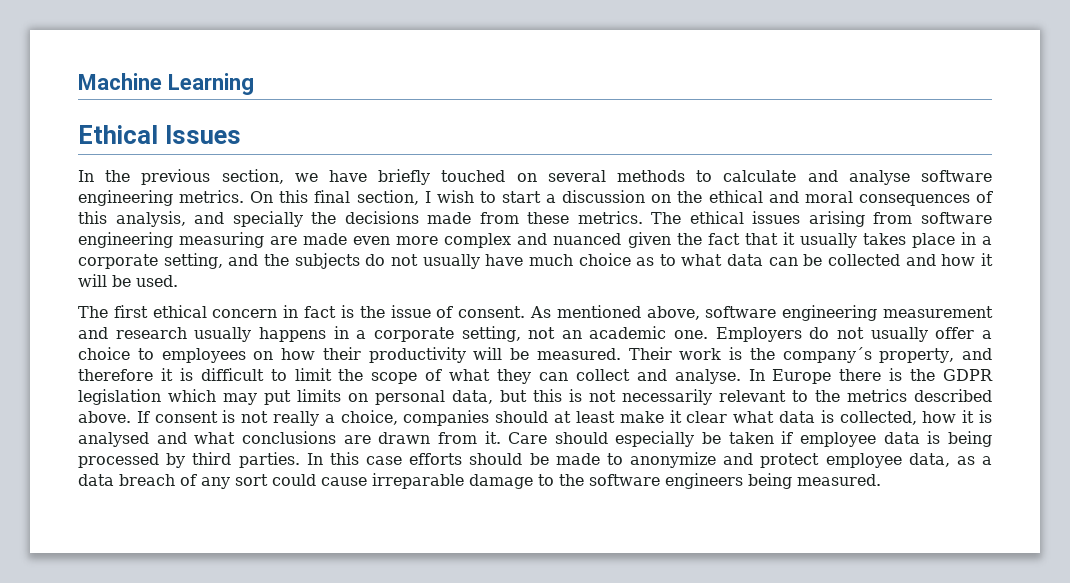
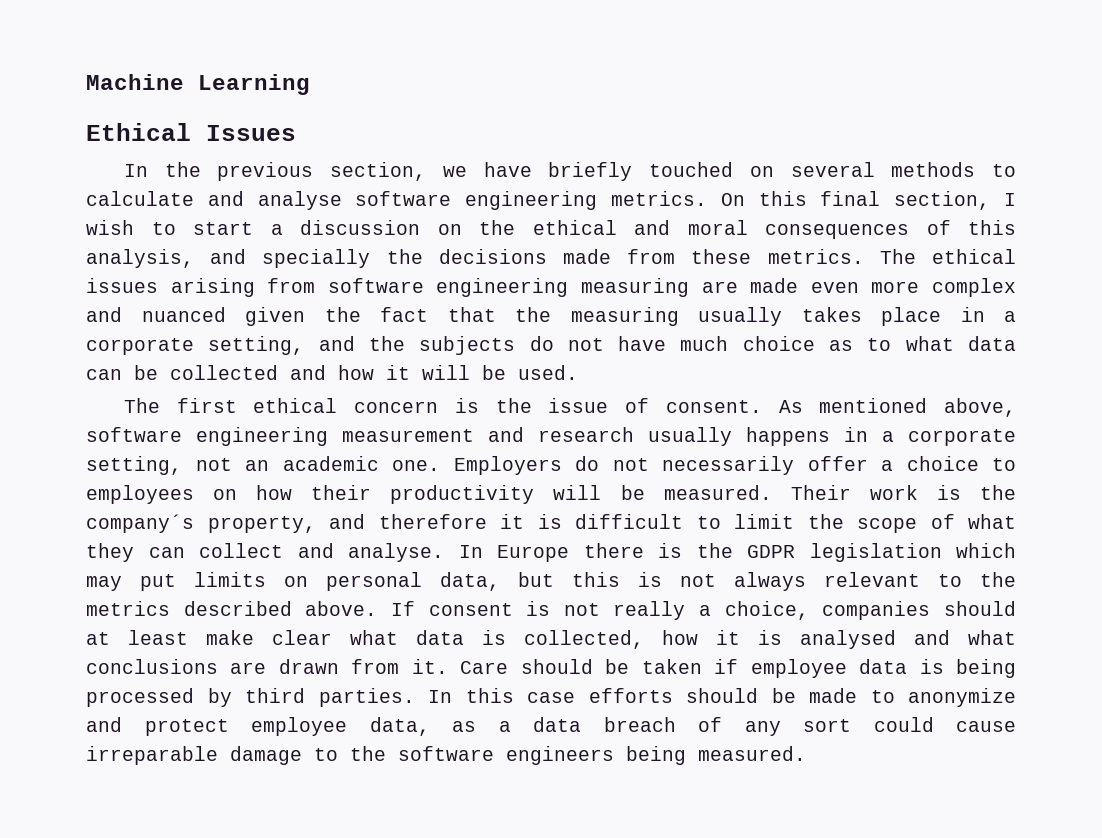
[782,232,795,245] it -> [515,307,679,326] the measuring
[422,254,480,269] usually -> (604, 344) none
[283,305,337,318] in fact -> (439, 407) none
[870,327,928,342] usually -> [662,456,794,475] necessarily
[622,389,712,405] necessarily -> [734,572,806,591] always
[669,410,682,423] it -> (254, 637) none
[615,431,695,447] especially -> (593, 666) none

